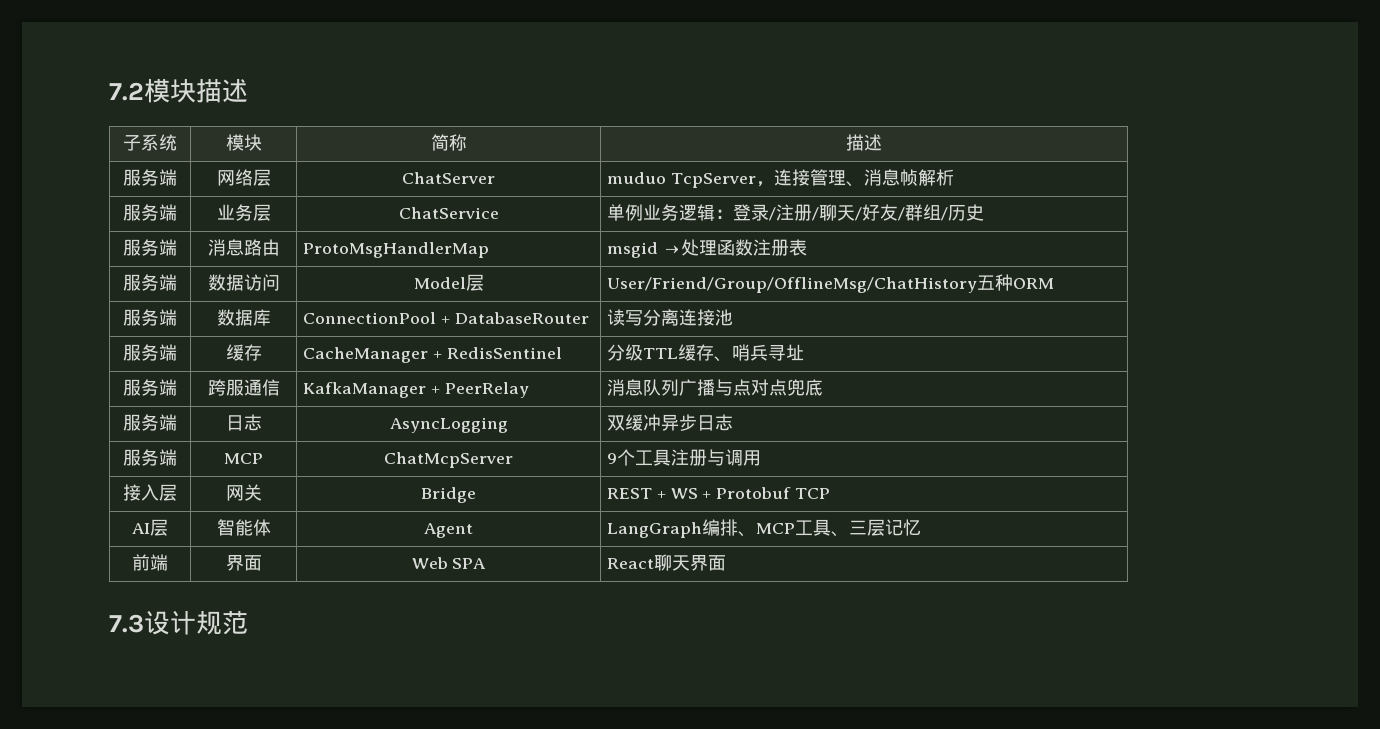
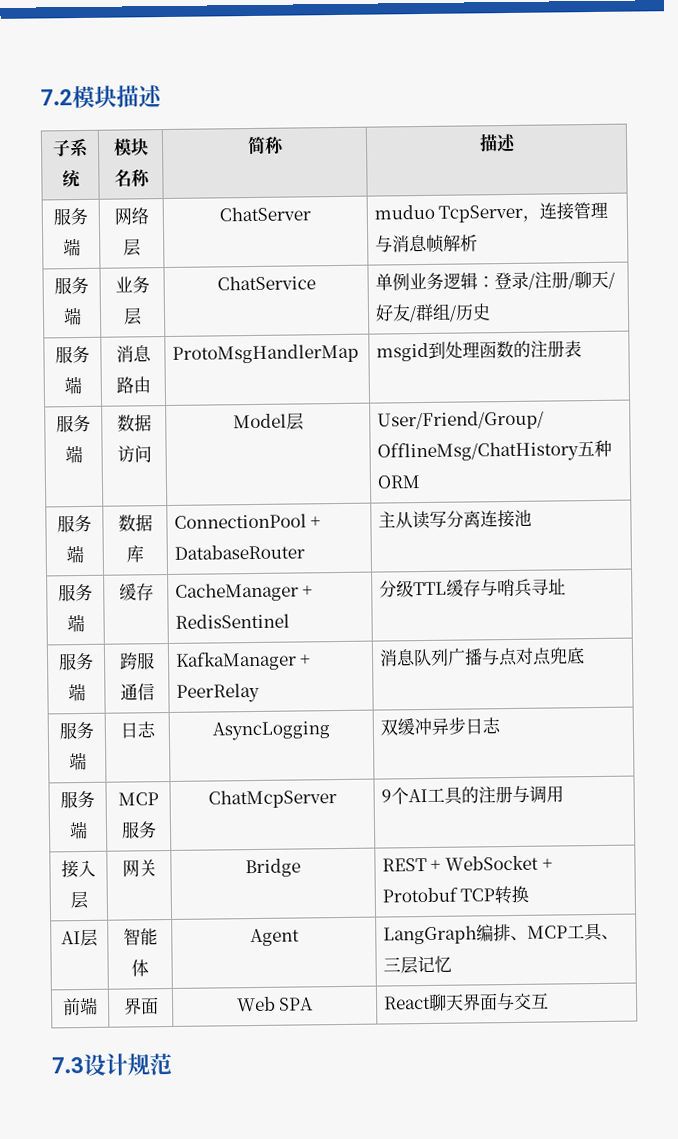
(262, 142) none -> [113,169,151,187] 名称
[845,181,864,187] 、 -> [374,235,393,253] 与
[662,245,681,254] → -> [427,341,446,359] 到
(753, 247) none -> [512,340,531,358] 的
(589, 318) none -> [377,511,413,529] 主从
[714,356,733,362] 、 -> [479,579,498,597] 与
(263, 458) none -> [120,821,157,839] 服务
[635,449,672,466] 工具 -> [407,786,479,805] AI工具的
[670,488,698,499] WS -> [444,855,539,871] WebSocket
(830, 493) none -> [494,885,530,905] 转换
(727, 563) none -> [495,992,549,1011] 与交互

